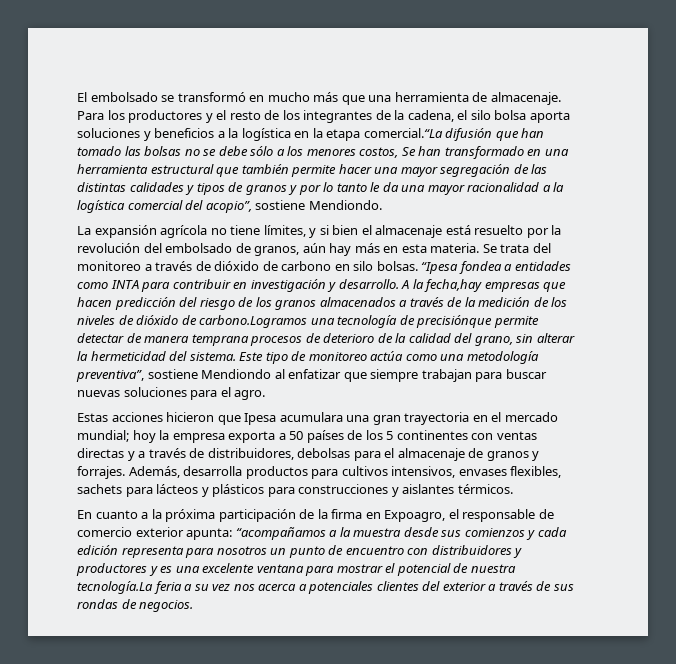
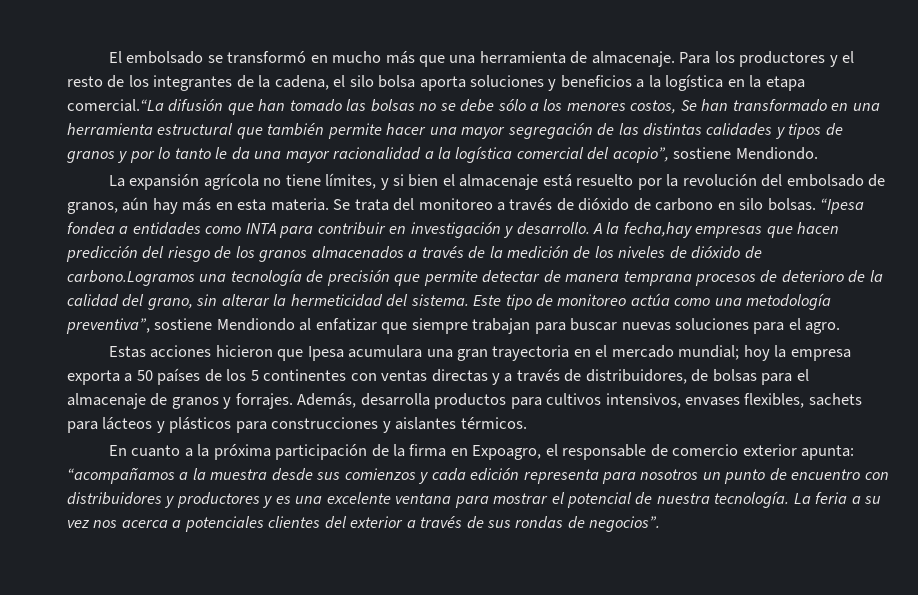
[416,315,493,328] precisiónque -> [326,270,421,286] precisión que
[297,448,351,458] debolsas -> [691,369,757,382] de bolsas
[77,581,153,594] tecnología.La -> [714,491,811,508] tecnología. La
[139,600,194,612] negocios. -> [589,516,661,532] negocios”.

